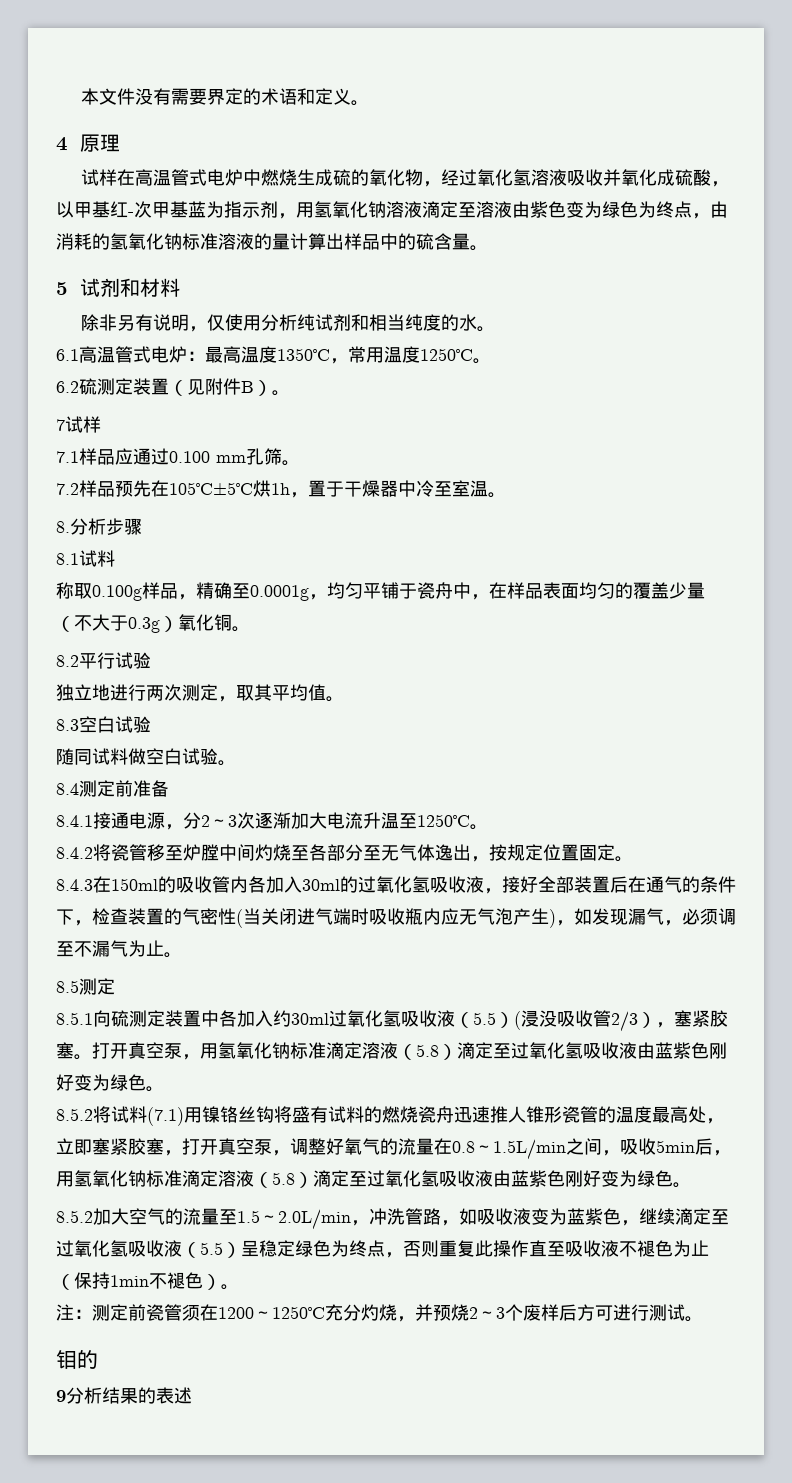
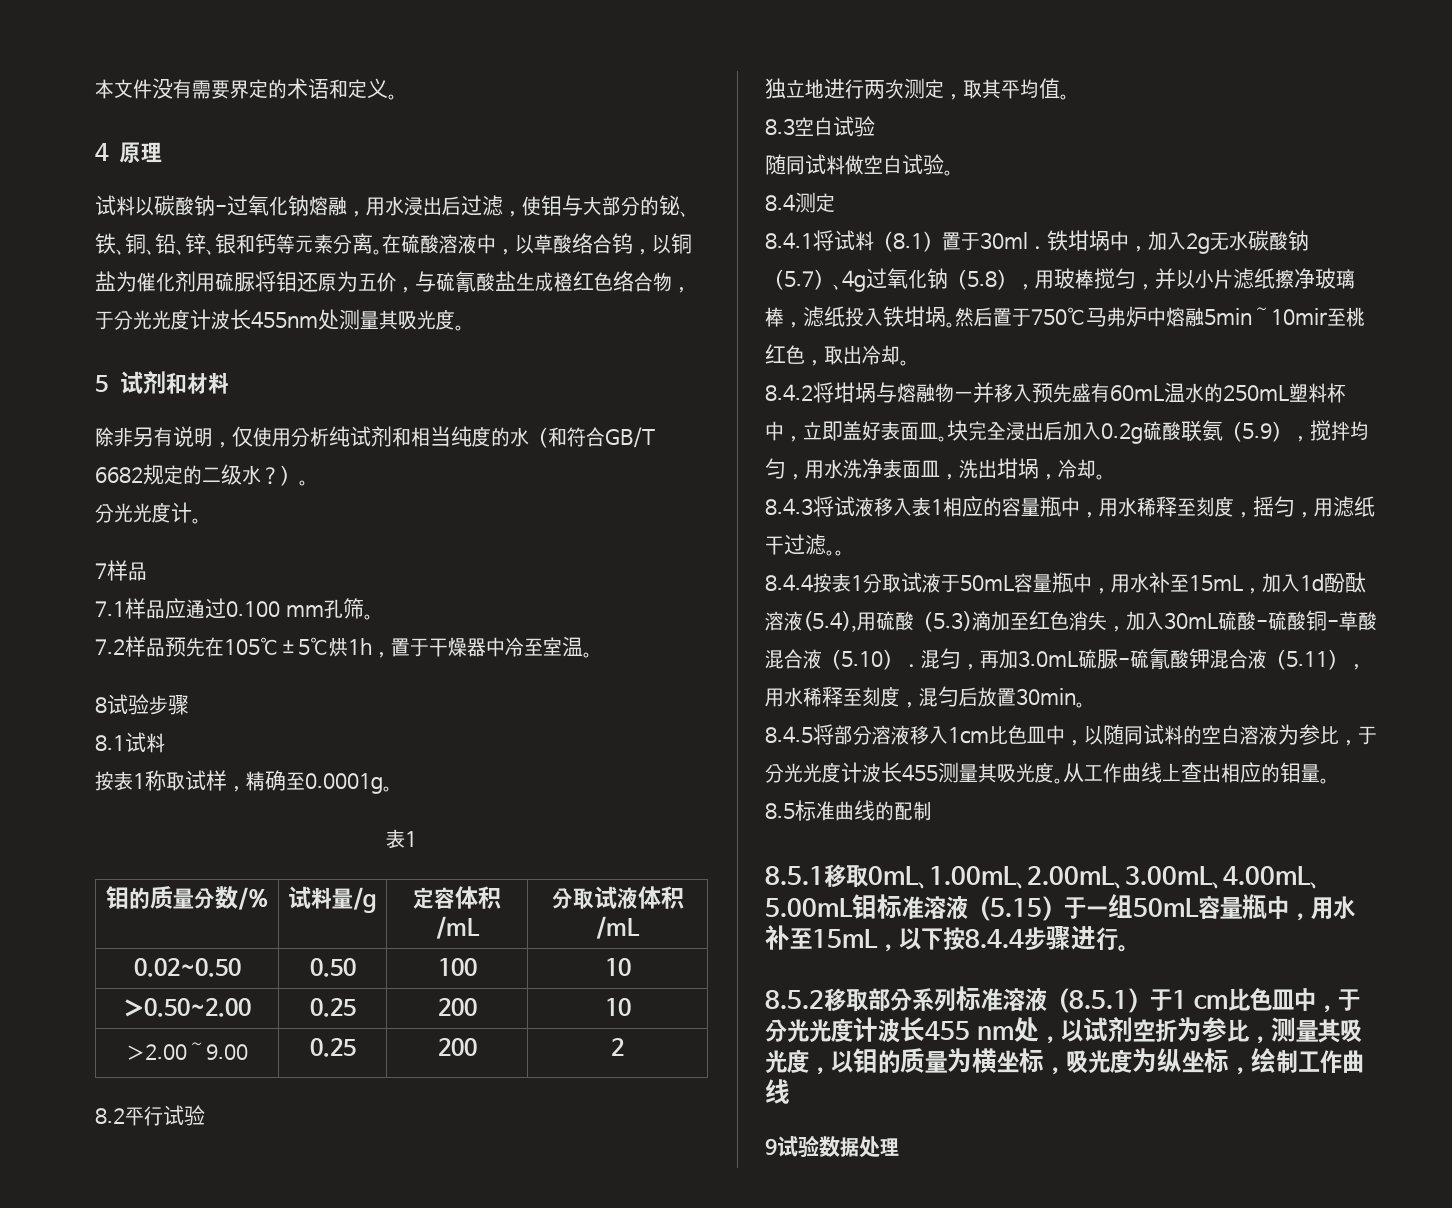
[98,169,729,187] [56,201,728,219] [56,233,470,250] 样在高温管式电炉中燃烧生成硫的氧化物，经过氧化氢溶液吸收并氧化成硫酸，以甲基红-次甲基蓝为指示剂，用氢氧化钠溶液滴定至溶液由紫色变为绿色为终点，由消耗的氢氧化钠标准溶液的量计算出样品中的硫含量 -> [116,195,689,217] [95,233,692,255] [95,271,691,293] [95,309,455,330] 料以碳酸钠-过氧化钠熔融，用水浸出后过滤，使钼与大部分的铋、铁、铜、铅、锌、银和钙等元素分离。在硫酸溶液中，以草酸络合钨，以铜盐为催化剂用硫脲将钼还原为五价，与硫氰酸盐生成橙红色络合物，于分光光度计波长455nm处测量其吸光度
[476,326,495,332] [56,346,491,364] [56,378,272,396] 。 // 6.1高温管式电炉：最高温度1350℃，常用温度1250℃。 // 6.2硫测定装置（见附件B） -> [529,427,655,448] [95,464,308,486] [95,502,192,523] （和符合GB/T 6682规定的二级水？）。 // 分光光度计
[65,416,101,433] 试样 -> [107,560,147,581] 样品
[56,518,106,535] 8.分析 -> [95,694,149,715] 8试验
[56,582,705,601] [56,614,250,633] 称取0.100g样品，精确至0.0001g，均匀平铺于瓷舟中，在样品表面均匀的覆盖少量（不大于0.3g）氧化铜。 -> [95,770,392,794] [386,829,417,849] [105,886,269,910] [288,886,377,913] [413,886,501,909] [435,916,480,939] [551,886,684,909] [596,916,640,939] [133,958,241,977] [309,958,356,977] [437,958,477,976] [604,958,631,976] [123,998,251,1017] [309,998,356,1017] [437,998,477,1016] [604,998,631,1016] [126,1042,248,1060] [309,1038,356,1057] [437,1038,477,1056] [611,1038,624,1056] 按表1称取试样，精确至0.0001g。 // 表1 // 钼的质量分数/% | 试料量/g | 定容体积/mL | 分取试液体积/mL // 0.02~0.50 | 0.50 | 100 | 10 // ＞0.50~2.00 | 0.25 | 200 | 10 // ＞2.00～9.00 | 0.25 | 200 | 2
[115,780,169,797] 前准备 -> (835, 202) none
[93,812,488,830] [56,844,633,862] [56,876,736,894] [56,908,736,928] [56,940,182,958] [56,978,115,995] [56,1010,728,1032] [56,1042,727,1060] [56,1074,164,1092] [56,1106,724,1126] [56,1138,731,1160] [56,1170,691,1188] [56,1208,729,1230] [56,1240,709,1258] [56,1272,239,1290] [56,1304,703,1322] [56,1350,98,1369] [56,1387,192,1404] 接通电源，分2～3次逐渐加大电流升温至1250℃。 // 8.4.2将瓷管移至炉膛中间灼烧至各部分至无气体逸出，按规定位置固定。 // 8.4.3在150ml的吸收管内各加入30ml的过氧化氢吸收液，接好全部装置后在通气的条件下，检查装置的气密性(当关闭进气端时吸收瓶内应无气泡产生)，如发现漏气，必须调至不漏气为止。 // 8.5测定 // 8.5.1向硫测定装置中各加入约30ml过氧化氢吸收液（5.5）(浸没吸收管2/3），塞紧胶塞。打开真空泵，用氢氧化钠标准滴定溶液（5.8）滴定至过氧化氢吸收液由蓝紫色刚好变为绿色。 // 8.5.2将试料(7.1)用镍铬丝钩将盛有试料的燃烧瓷舟迅速推人锥形瓷管的温度最高处，立即塞紧胶塞，打开真空泵，调整好氧气的流量在0.8～1.5L/min之间，吸收5min后，用氢氧化钠标准滴定溶液（5.8）滴定至过氧化氢吸收液由蓝紫色刚好变为绿色。 // 8.5.2加大空气的流量至1.5～2.0L/min，冲洗管路，如吸收液变为蓝紫色，继续滴定至过氧化氢吸收液（5.5）呈稳定绿色为终点，否则重复此操作直至吸收液不褪色为止（保持1min不褪色）。 // 注：测定前瓷管须在1200～1250℃充分灼烧，并预烧2～3个废样后方可进行测试。 // 钼的 // 9分析结果的表述 -> [813,230,1309,254] [765,268,1355,292] [765,306,1365,328] [765,344,909,366] [765,382,1346,403] [765,420,1369,444] [765,458,1105,480] [765,496,1375,518] [765,534,844,556] [765,572,1366,594] [765,610,1377,632] [765,648,1366,670] [765,686,1085,708] [765,724,1377,746] [765,762,1329,784] [765,800,932,821] [765,864,1321,889] [765,894,1355,921] [765,925,1129,952] [765,986,1360,1013] [765,1017,1362,1044] [765,1048,1364,1075] [765,1079,790,1104] [765,1135,899,1158] 将试料（8.1）置于30ml．铁坩埚中，加入2g无水碳酸钠（5.7）、4g过氧化钠（5.8），用玻棒搅匀，并以小片滤纸擦净玻璃棒，滤纸投入铁坩埚。然后置于750℃马弗炉中熔融5min～10mir至桃红色，取出冷却。 // 8.4.2将坩埚与熔融物一并移入预先盛有60mL温水的250mL塑料杯中，立即盖好表面皿。块完全浸出后加入0.2g硫酸联氨（5.9），搅拌均匀，用水洗净表面皿，洗出坩埚，冷却。 // 8.4.3将试液移入表1相应的容量瓶中，用水稀释至刻度，摇匀，用滤纸干过滤。。 // 8.4.4按表1分取试液于50mL容量瓶中，用水补至15mL，加入1d酚酞溶液(5.4),用硫酸（5.3)滴加至红色消失，加入30mL硫酸-硫酸铜-草酸混合液（5.10）．混匀，再加3.0mL硫脲-硫氰酸钾混合液（5.11），用水稀释至刻度，混匀后放置30min。 // 8.4.5将部分溶液移入1cm比色皿中，以随同试料的空白溶液为参比，于分光光度计波长455测量其吸光度。从工作曲线上查出相应的钼量。 // 8.5标准曲线的配制 // 8.5.1移取0mL、1.00mL、2.00mL、3.00mL、4.00mL、5.00mL钼标准溶液（5.15）于一组50mL容量瓶中，用水补至15mL，以下按8.4.4步骤进行。 // 8.5.2移取部分系列标准溶液（8.5.1）于1 cm比色皿中，于分光光度计波长455 nm处，以试剂空折为参比，测量其吸光度，以钼的质量为横坐标，吸光度为纵坐标，绘制工作曲线 // 9试验数据处理

